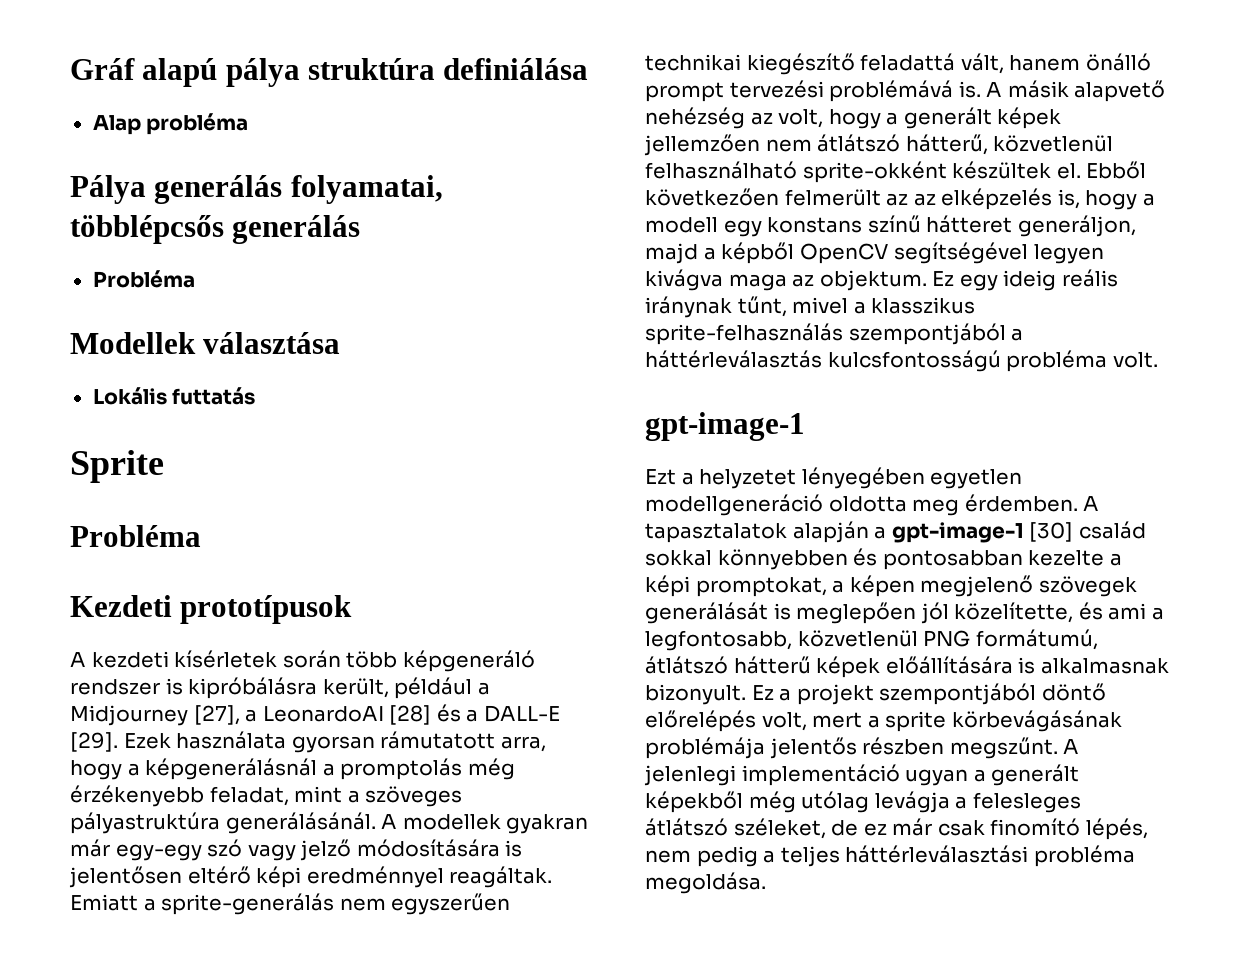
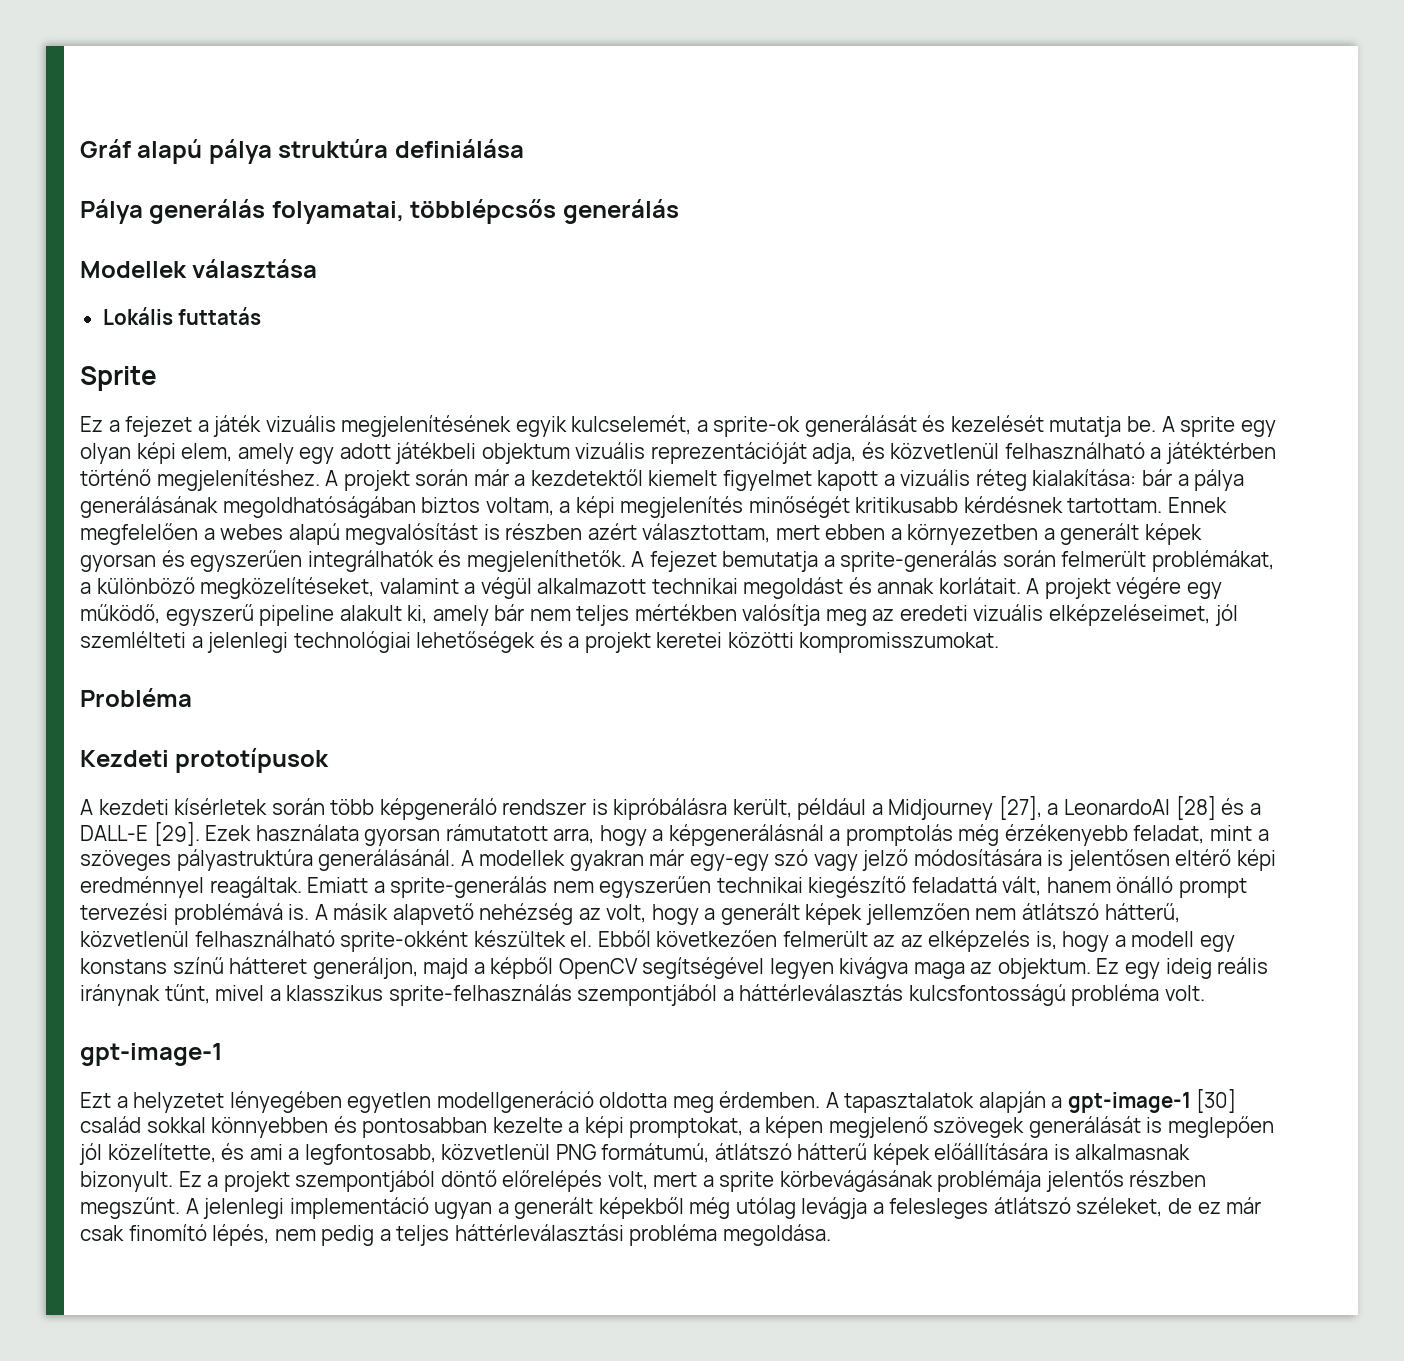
[92,113,249,135] // Alap probléma -> (524, 148) none
[92,270,195,288] // Probléma -> (679, 211) none
(164, 466) none -> [80,415,1276,437] [80,442,1277,464] [80,469,1245,491] [80,496,1227,518] [80,523,1203,545] [80,550,1274,572] [80,577,1223,599] [80,604,1238,626] [80,631,1000,653] // Ez a fejezet a játék vizuális megjelenítésének egyik kulcselemét, a sprite-ok generálását és kezelését mutatja be. A sprite egy olyan képi elem, amely egy adott játékbeli objektum vizuális reprezentációját adja, és közvetlenül felhasználható a játéktérben történő megjelenítéshez. A projekt során már a kezdetektől kiemelt figyelmet kapott a vizuális réteg kialakítása: bár a pálya generálásának megoldhatóságában biztos voltam, a képi megjelenítés minőségét kritikusabb kérdésnek tartottam. Ennek megfelelően a webes alapú megvalósítást is részben azért választottam, mert ebben a környezetben a generált képek gyorsan és egyszerűen integrálhatók és megjeleníthetők. A fejezet bemutatja a sprite-generálás során felmerült problémákat, a különböző megközelítéseket, valamint a végül alkalmazott technikai megoldást és annak korlátait. A projekt végére egy működő, egyszerű pipeline alakult ki, amely bár nem teljes mértékben valósítja meg az eredeti vizuális elképzeléseimet, jól szemlélteti a jelenlegi technológiai lehetőségek és a projekt keretei közötti kompromisszumokat.

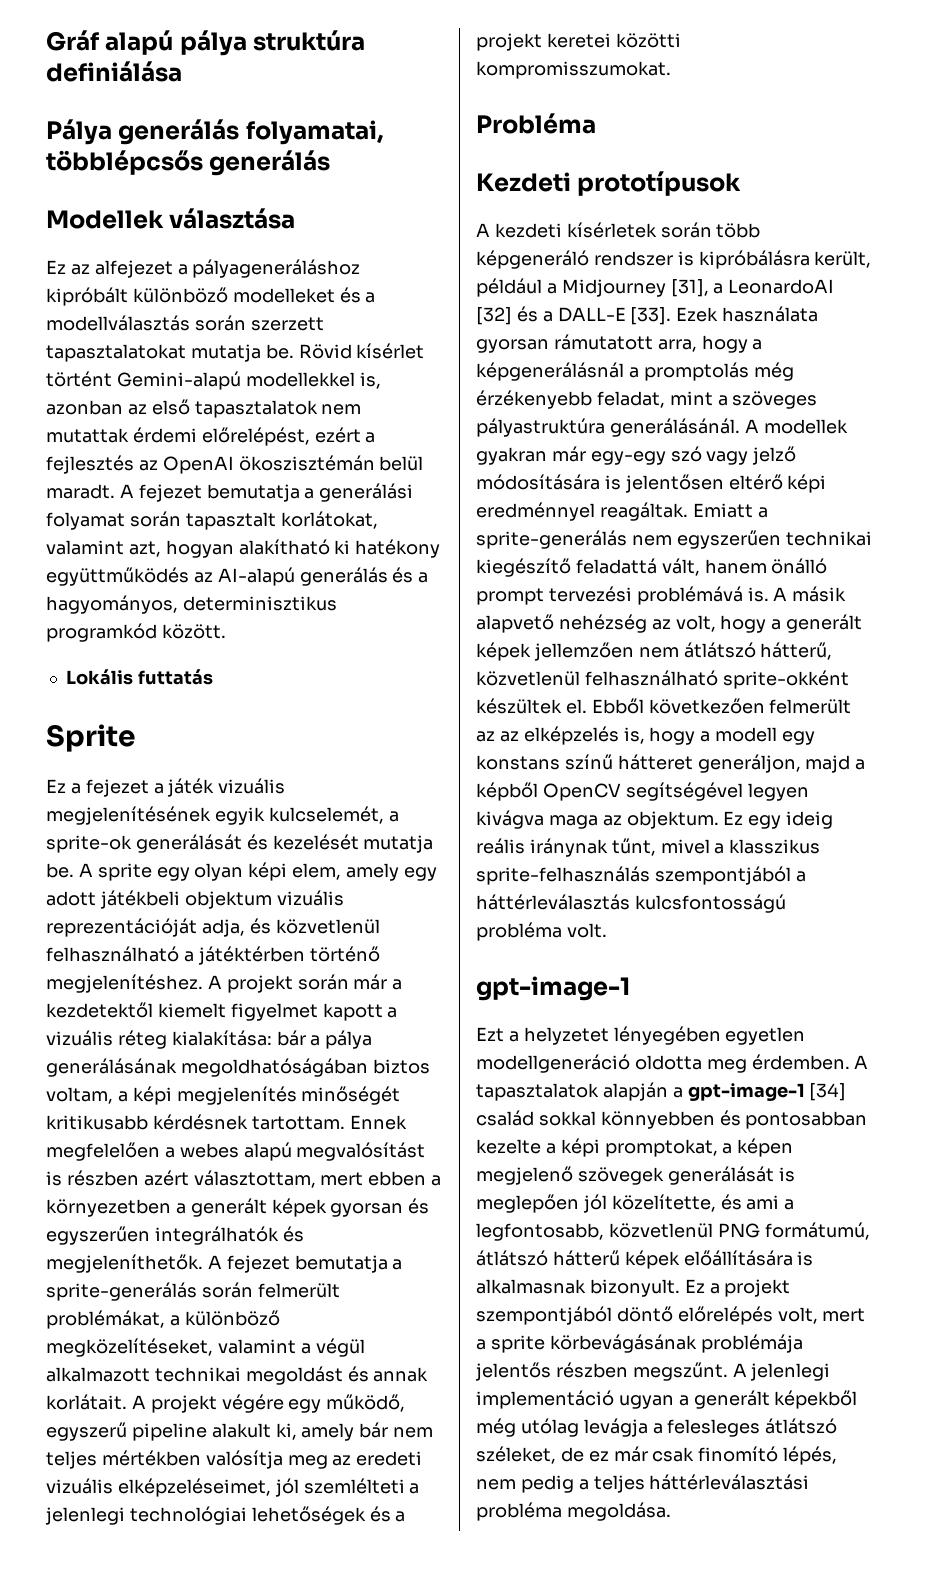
(318, 268) none -> [46,259,361,278] [46,287,376,306] [46,315,324,331] [46,343,425,362] [46,371,381,390] [46,399,362,418] [46,427,376,446] [46,455,424,474] [46,483,414,502] [46,511,378,530] [46,539,441,558] [46,567,429,586] [46,595,337,614] [46,623,226,642] // Ez az alfejezet a pályageneráláshoz kipróbált különböző modelleket és a modellválasztás során szerzett tapasztalatokat mutatja be. Rövid kísérlet történt Gemini-alapú modellekkel is, azonban az első tapasztalatok nem mutattak érdemi előrelépést, ezért a fejlesztés az OpenAI ökoszisztémán belül maradt. A fejezet bemutatja a generálási folyamat során tapasztalt korlátokat, valamint azt, hogyan alakítható ki hatékony együttműködés az AI-alapú generálás és a hagyományos, determinisztikus programkód között.
[998,796,1042,820] [27], -> [670,279,709,297] [31],
[1175,796,1216,820] [28] -> [476,307,512,325] [32]
[153,822,200,846] [29]. -> [630,307,672,325] [33].
[1196,1089,1237,1113] [30] -> [809,1083,847,1101] [34]

